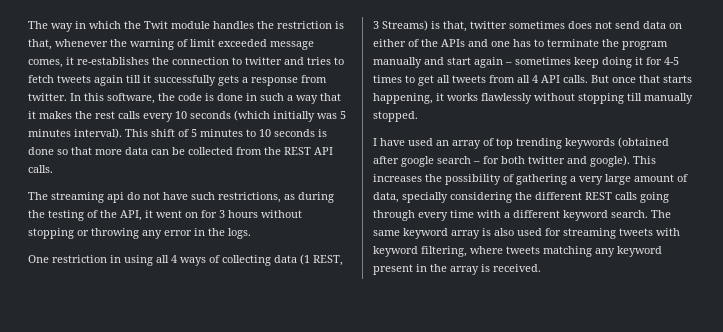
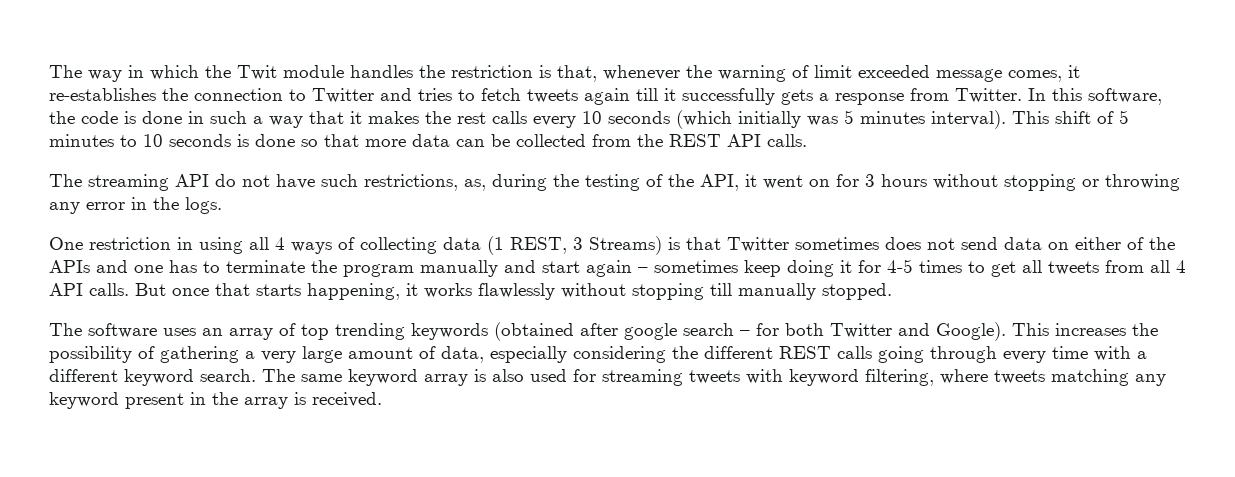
[245,57,282,65] twitter -> [312,88,374,103] Twitter
[28,93,67,101] twitter. -> [955,88,1022,103] Twitter.
[107,192,124,203] api -> [175,174,209,187] API
[284,194,295,200] as -> [464,179,486,191] as,
[443,21,507,32] that, twitter -> [686,237,789,252] that Twitter
[373,138,433,146] I have used -> [49,323,196,338] The software uses
[528,155,630,167] twitter and google). -> [830,322,1006,341] Twitter and Google).
[402,192,448,203] specially -> [490,346,567,363] especially

